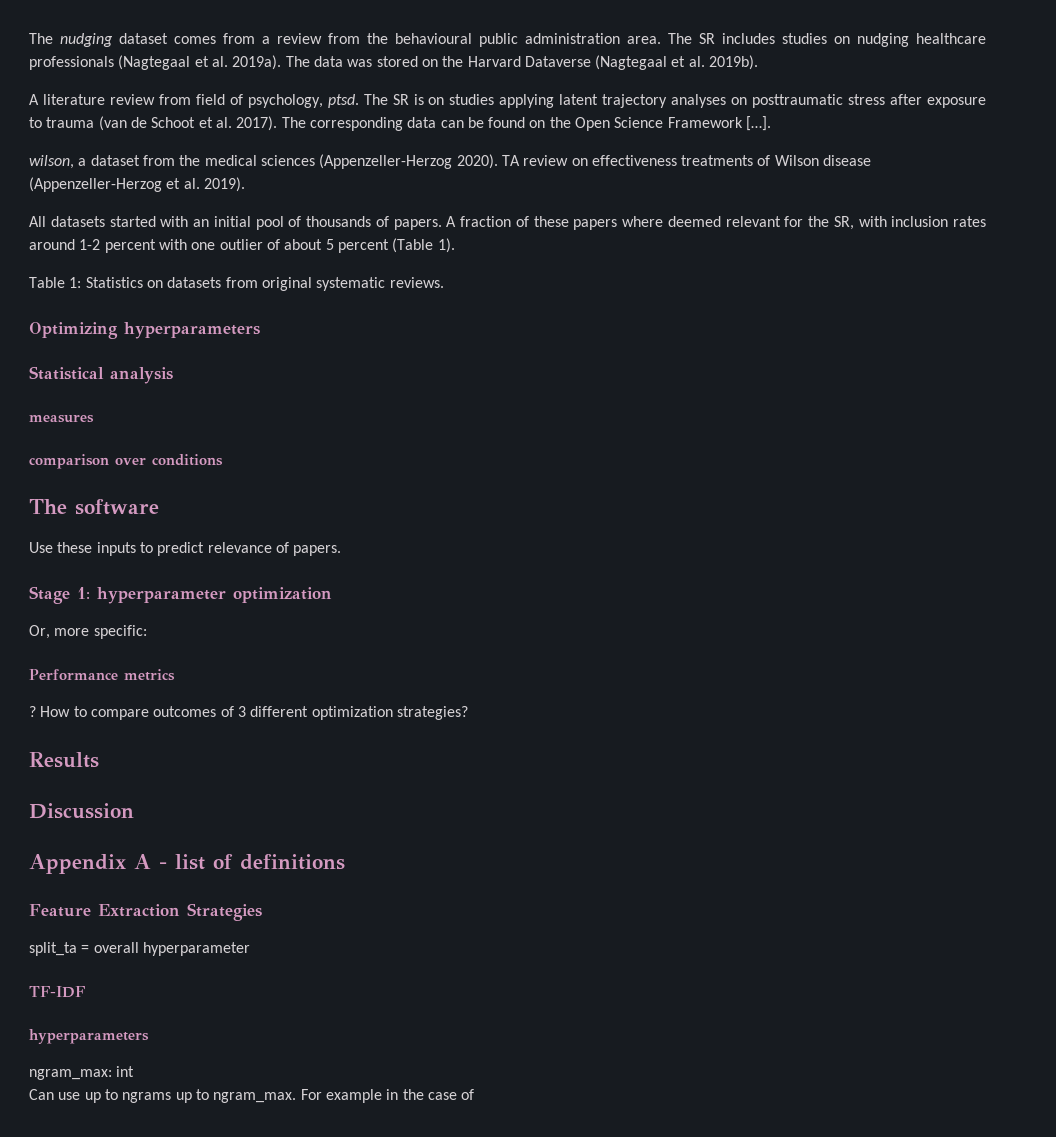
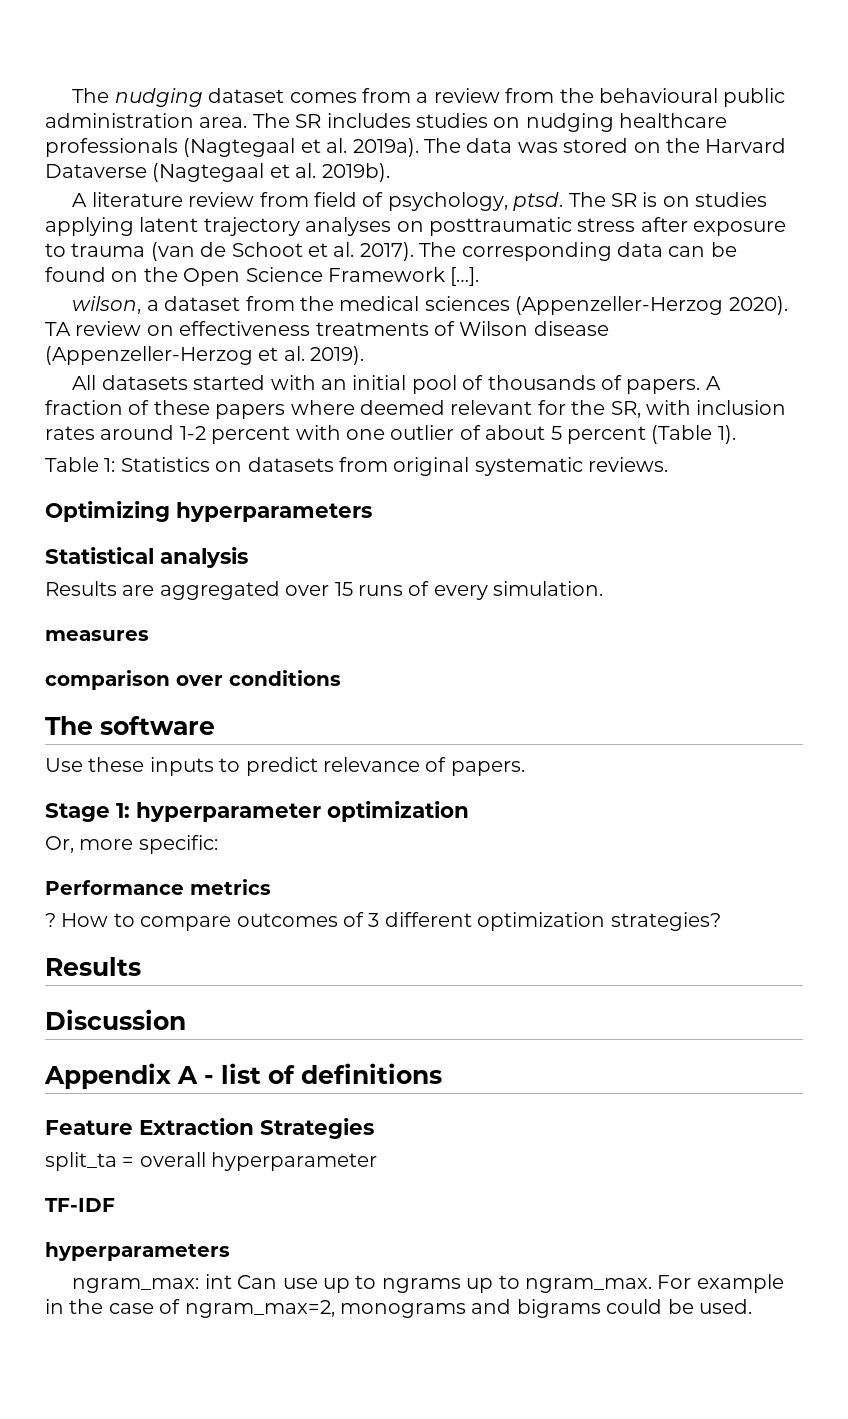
(173, 375) none -> [45,581,604,600] // Results are aggregated over 15 runs of every simulation.
(135, 1071) // -> (232, 1281) none
(475, 1094) none -> [184,1299,752,1318] ngram_max=2, monograms and bigrams could be used.

